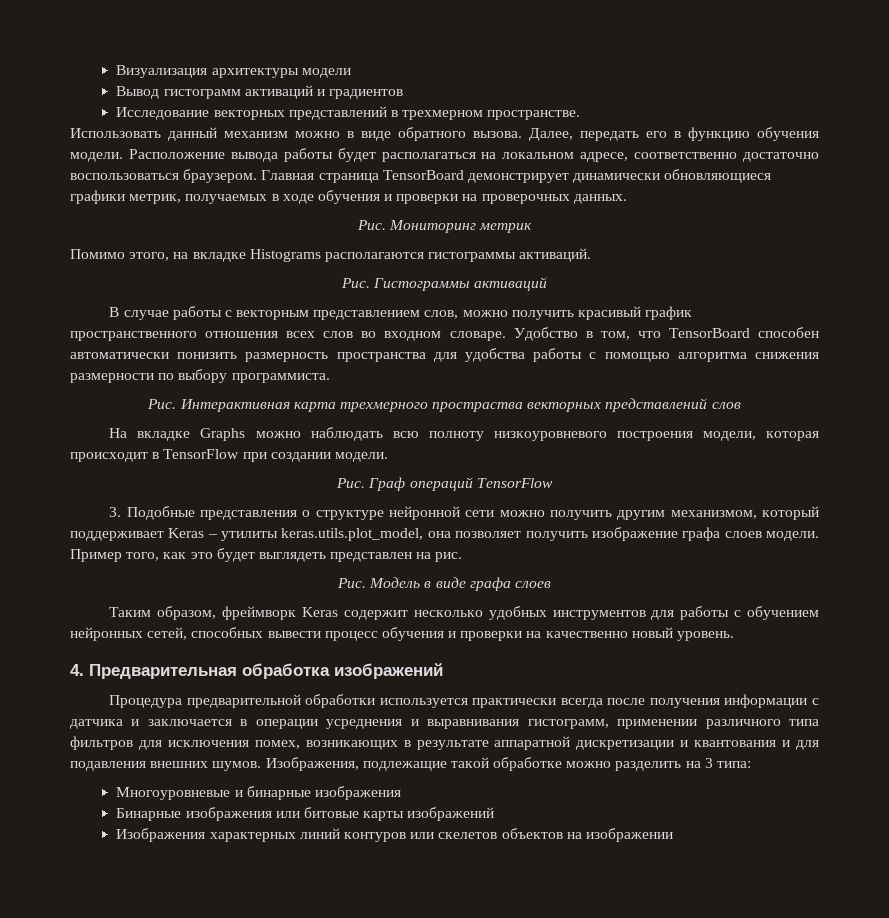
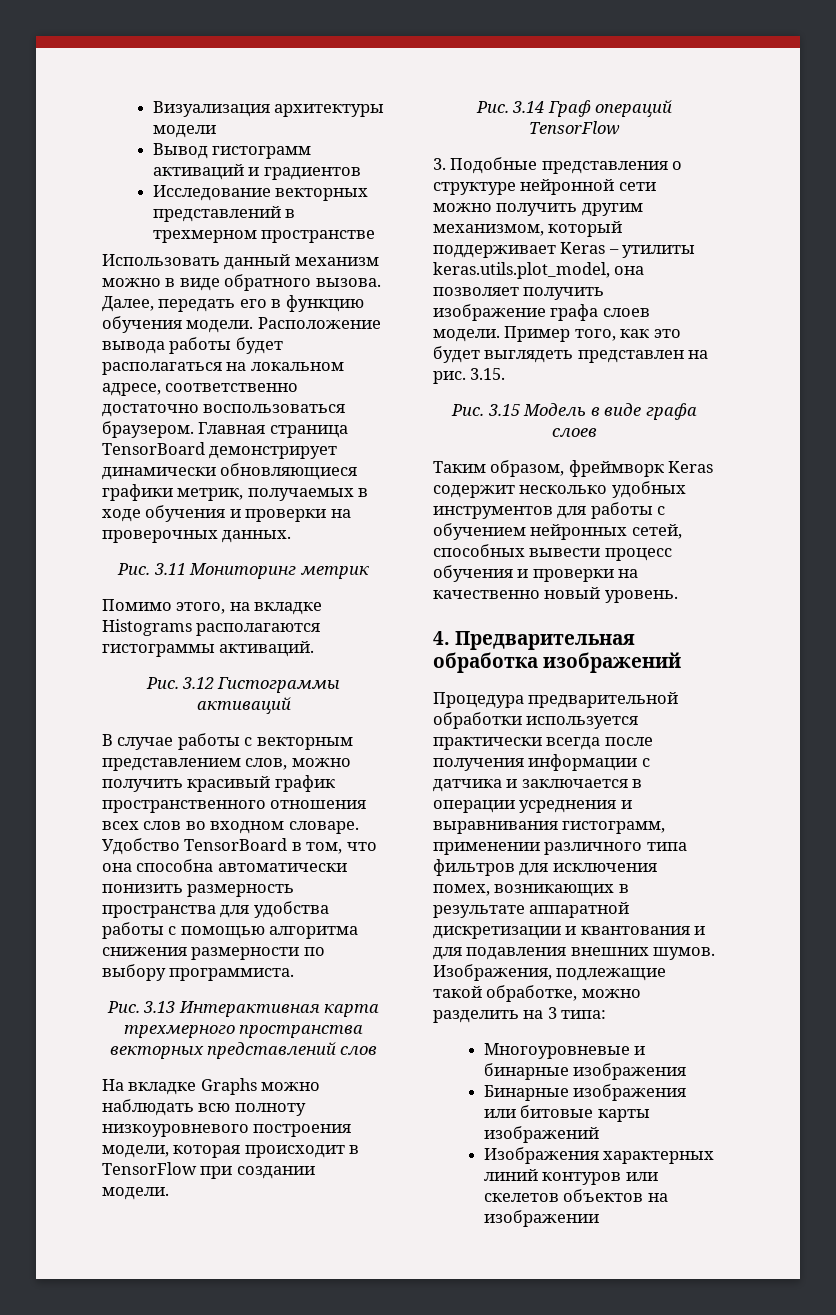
[487,110,581,120] пространстве. -> [261,230,376,243] пространстве
(386, 225) none -> [153,563,186,575] 3.11
(370, 283) none -> [182,677,214,689] 3.12
(578, 334) none -> [184,838,288,851] TensorBoard
[668,327,820,338] TensorBoard способен -> [102,859,214,872] она способна
(177, 404) none -> [143,1001,176,1013] 3.13
[432,402,524,412] простраства -> [239,1025,364,1038] пространства
(366, 483) none -> [512,101,545,113] 3.14
[337,578,367,588] // Рис. -> [470,368,506,380] [451,404,520,416] 3.15. // Рис. 3.15
[493,757,563,771] обработке -> [486,985,578,1002] обработке,

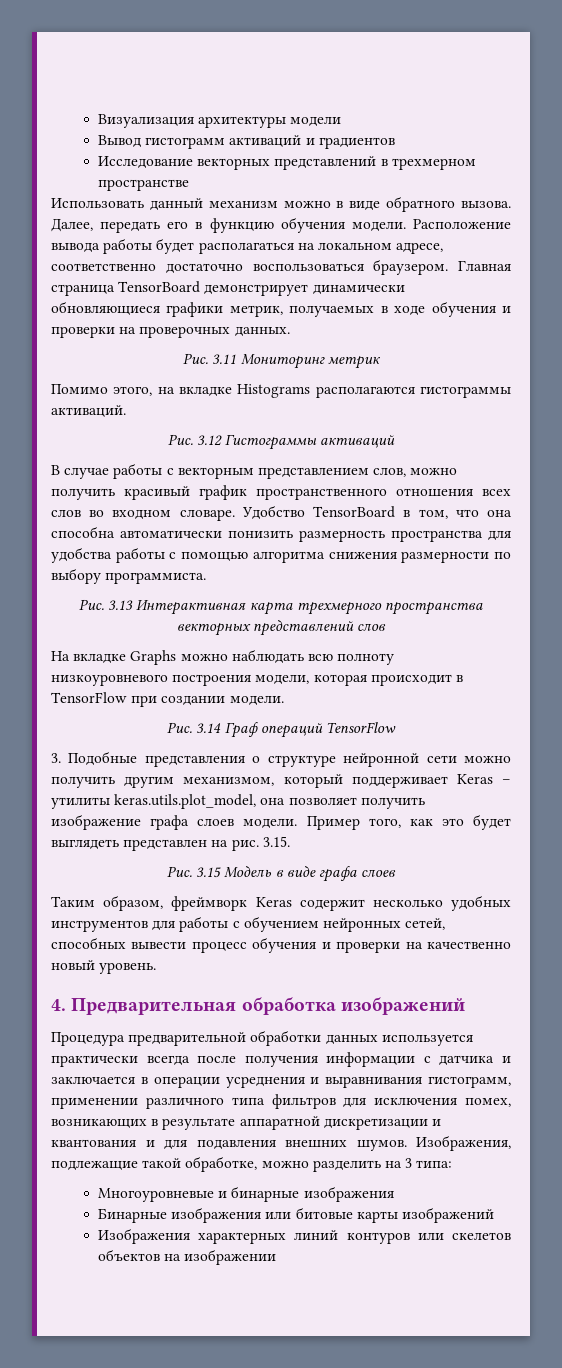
(522, 720) none -> [325,1035,378,1045] данных

